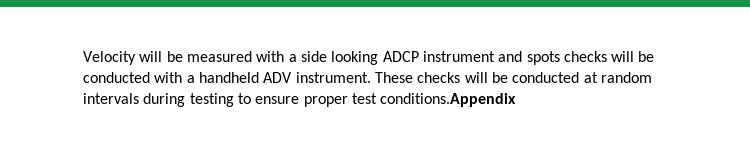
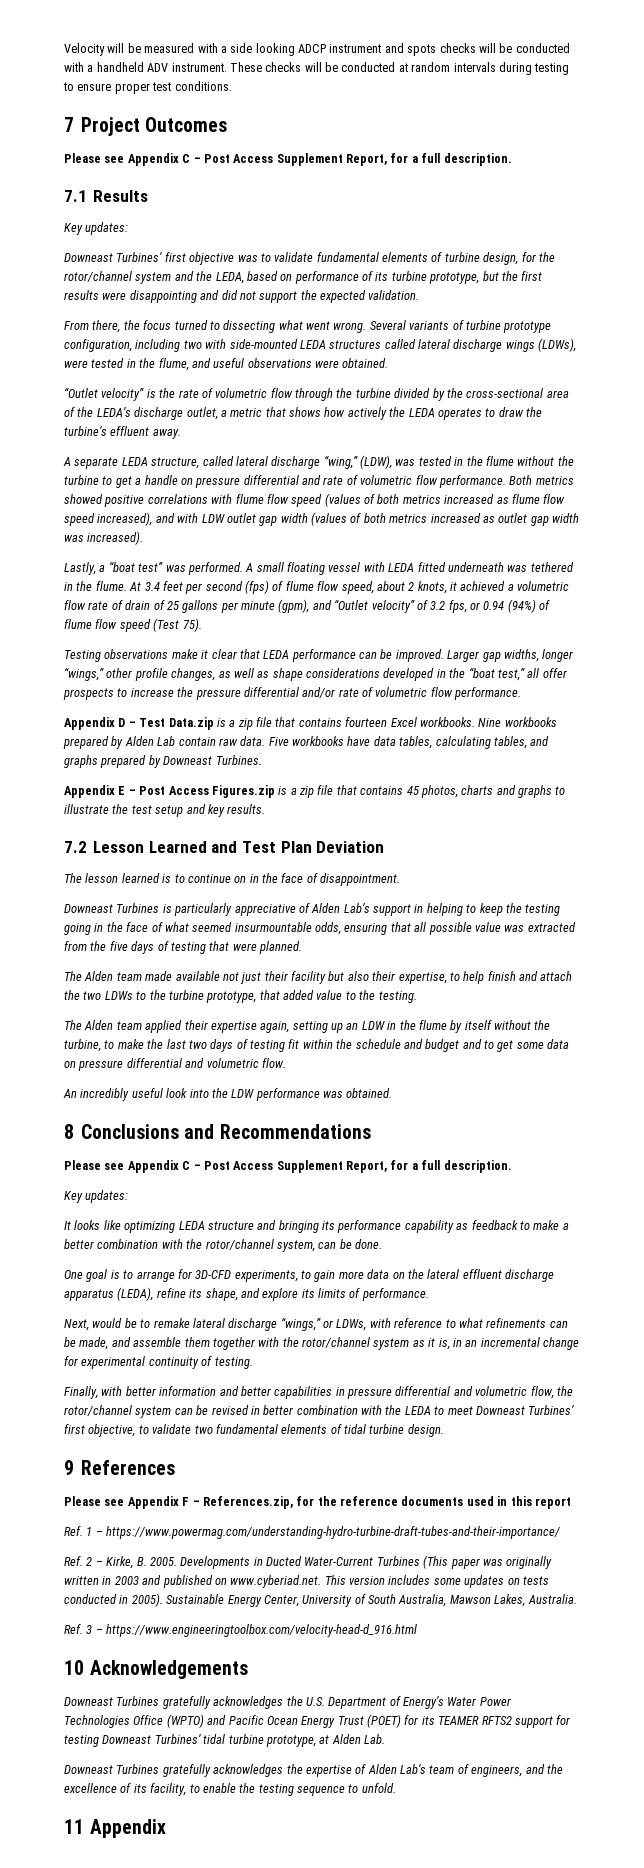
[380,93,517,107] conditions.Appendix -> [174,81,232,91] [64,117,228,136] [64,153,512,166] [64,190,149,202] [64,222,129,235] [64,252,555,265] [64,271,543,284] [64,290,420,303] [64,320,552,333] [64,338,577,352] [64,358,389,371] [64,387,569,401] [64,407,542,420] [64,426,181,439] [63,455,574,469] [64,475,574,488] [64,493,566,507] [64,512,579,526] [64,531,144,545] [64,561,574,575] [64,580,570,594] [64,599,551,613] [64,618,202,632] [64,649,574,662] [64,667,567,681] [63,687,522,700] [64,717,557,730] [63,736,550,749] [64,755,262,768] [64,785,566,798] [64,804,266,817] [64,841,385,853] [64,873,401,886] [64,903,561,916] [64,922,576,935] [64,941,302,954] [64,971,573,984] [64,990,417,1003] [64,1020,551,1033] [64,1039,570,1052] [64,1058,286,1071] [63,1088,393,1101] [64,1124,371,1139] [64,1160,512,1173] [64,1190,129,1203] [64,1220,569,1233] [64,1239,382,1252] [64,1269,554,1282] [64,1287,429,1301] [64,1317,568,1331] [64,1337,579,1350] [64,1356,253,1369] [64,1386,573,1399] [64,1405,575,1418] [64,1424,444,1437] [64,1460,176,1475] [64,1496,571,1509] [64,1526,562,1539] [64,1555,553,1569] [64,1575,549,1588] [64,1593,577,1607] [64,1624,418,1637] [64,1660,249,1679] [64,1696,511,1709] [64,1714,571,1728] [64,1734,385,1747] [64,1764,563,1777] [64,1783,396,1796] [64,1819,167,1838] conditions. // 7 Project Outcomes // Please see Appendix C – Post Access Supplement Report, for a full description. // 7.1 Results // Key updates: // Downeast Turbines’ first objective was to validate fundamental elements of turbine design, for the rotor/channel system and the LEDA, based on performance of its turbine prototype, but the first results were disappointing and did not support the expected validation. // From there, the focus turned to dissecting what went wrong. Several variants of turbine prototype configuration, including two with side-mounted LEDA structures called lateral discharge wings (LDWs), were tested in the flume, and useful observations were obtained. // “Outlet velocity” is the rate of volumetric flow through the turbine divided by the cross-sectional area of the LEDA’s discharge outlet, a metric that shows how actively the LEDA operates to draw the turbine’s effluent away. // A separate LEDA structure, called lateral discharge “wing,” (LDW), was tested in the flume without the turbine to get a handle on pressure differential and rate of volumetric flow performance. Both metrics showed positive correlations with flume flow speed (values of both metrics increased as flume flow speed increased), and with LDW outlet gap width (values of both metrics increased as outlet gap width was increased). // Lastly, a “boat test” was performed. A small floating vessel with LEDA fitted underneath was tethered in the flume. At 3.4 feet per second (fps) of flume flow speed, about 2 knots, it achieved a volumetric flow rate of drain of 25 gallons per minute (gpm), and “Outlet velocity” of 3.2 fps, or 0.94 (94%) of flume flow speed (Test 75). // Testing observations make it clear that LEDA performance can be improved. Larger gap widths, longer “wings,” other profile changes, as well as shape considerations developed in the “boat test,” all offer prospects to increase the pressure differential and/or rate of volumetric flow performance. // Appendix D – Test Data.zip is a zip file that contains fourteen Excel workbooks. Nine workbooks prepared by Alden Lab contain raw data. Five workbooks have data tables, calculating tables, and graphs prepared by Downeast Turbines. // Appendix E – Post Access Figures.zip is a zip file that contains 45 photos, charts and graphs to illustrate the test setup and key results. // 7.2 Lesson Learned and Test Plan Deviation // The lesson learned is to continue on in the face of disappointment. // Downeast Turbines is particularly appreciative of Alden Lab’s support in helping to keep the testing going in the face of what seemed insurmountable odds, ensuring that all possible value was extracted from the five days of testing that were planned. // The Alden team made available not just their facility but also their expertise, to help finish and attach the two LDWs to the turbine prototype, that added value to the testing. // The Alden team applied their expertise again, setting up an LDW in the flume by itself without the turbine, to make the last two days of testing fit within the schedule and budget and to get some data on pressure differential and volumetric flow. // An incredibly useful look into the LDW performance was obtained. // 8 Conclusions and Recommendations // Please see Appendix C – Post Access Supplement Report, for a full description. // Key updates: // It looks like optimizing LEDA structure and bringing its performance capability as feedback to make a better combination with the rotor/channel system, can be done. // One goal is to arrange for 3D-CFD experiments, to gain more data on the lateral effluent discharge apparatus (LEDA), refine its shape, and explore its limits of performance. // Next, would be to remake lateral discharge “wings,” or LDWs, with reference to what refinements can be made, and assemble them together with the rotor/channel system as it is, in an incremental change for experimental continuity of testing. // Finally, with better information and better capabilities in pressure differential and volumetric flow, the rotor/channel system can be revised in better combination with the LEDA to meet Downeast Turbines’ first objective, to validate two fundamental elements of tidal turbine design. // 9 References // Please see Appendix F – References.zip, for the reference documents used in this report // Ref. 1 – https://www.powermag.com/understanding-hydro-turbine-draft-tubes-and-their-importance/ // Ref. 2 – Kirke, B. 2005. Developments in Ducted Water-Current Turbines (This paper was originally written in 2003 and published on www.cyberiad.net. This version includes some updates on tests conducted in 2005). Sustainable Energy Center, University of South Australia, Mawson Lakes, Australia. // Ref. 3 – https://www.engineeringtoolbox.com/velocity-head-d_916.html // 10 Acknowledgements // Downeast Turbines gratefully acknowledges the U.S. Department of Energy’s Water Power Technologies Office (WPTO) and Pacific Ocean Energy Trust (POET) for its TEAMER RFTS2 support for testing Downeast Turbines’ tidal turbine prototype, at Alden Lab. // Downeast Turbines gratefully acknowledges the expertise of Alden Lab’s team of engineers, and the excellence of its facility, to enable the testing sequence to unfold. // 11 Appendix

